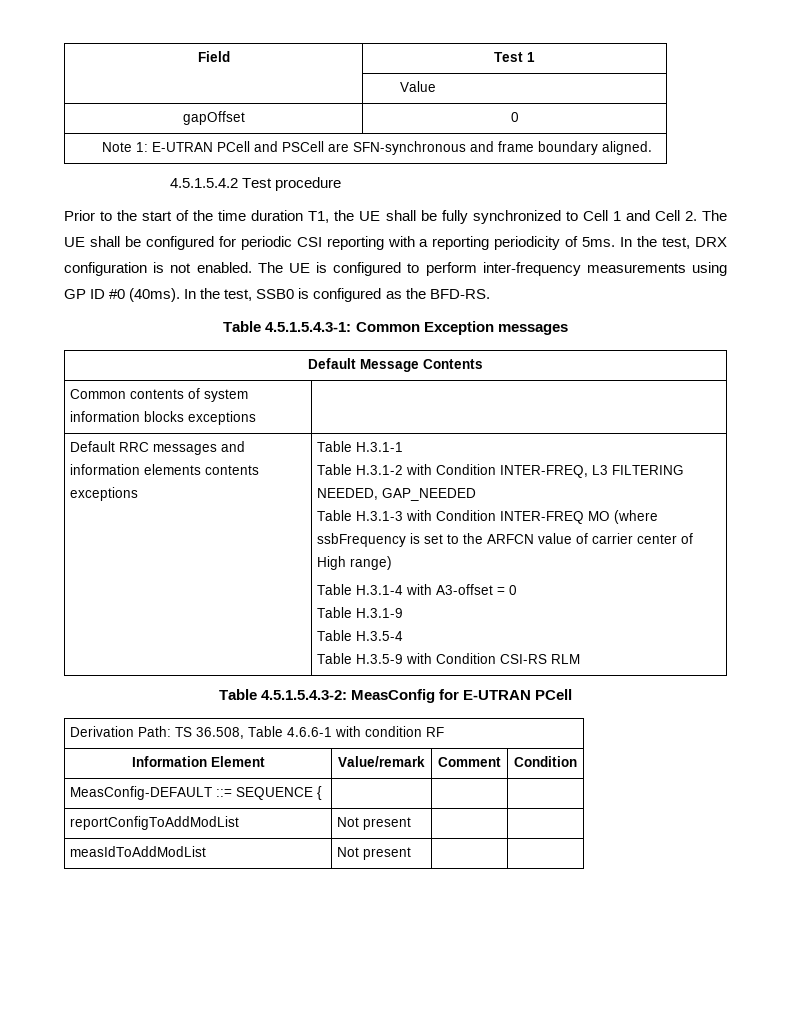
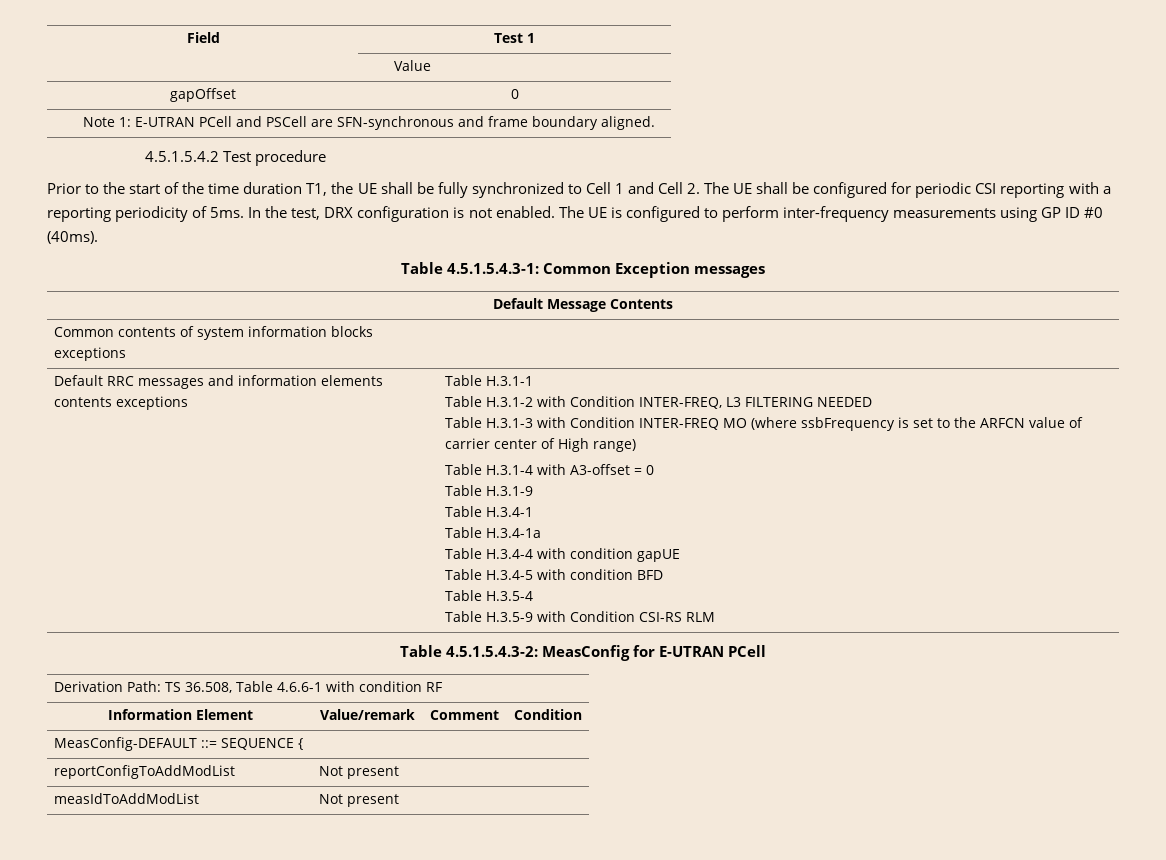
[184,288,490,302] In the test, SSB0 is configured as the BFD-RS. -> (98, 237) none
[317,488,477,501] NEEDED, GAP_NEEDED -> [816,397,872,407] NEEDED
(404, 613) none -> [444,506,533,517] [444,527,541,538] [444,548,680,562] [444,569,663,580] // Table H.3.4-1 // Table H.3.4-1a // Table H.3.4-4 with condition gapUE // Table H.3.4-5 with condition BFD

